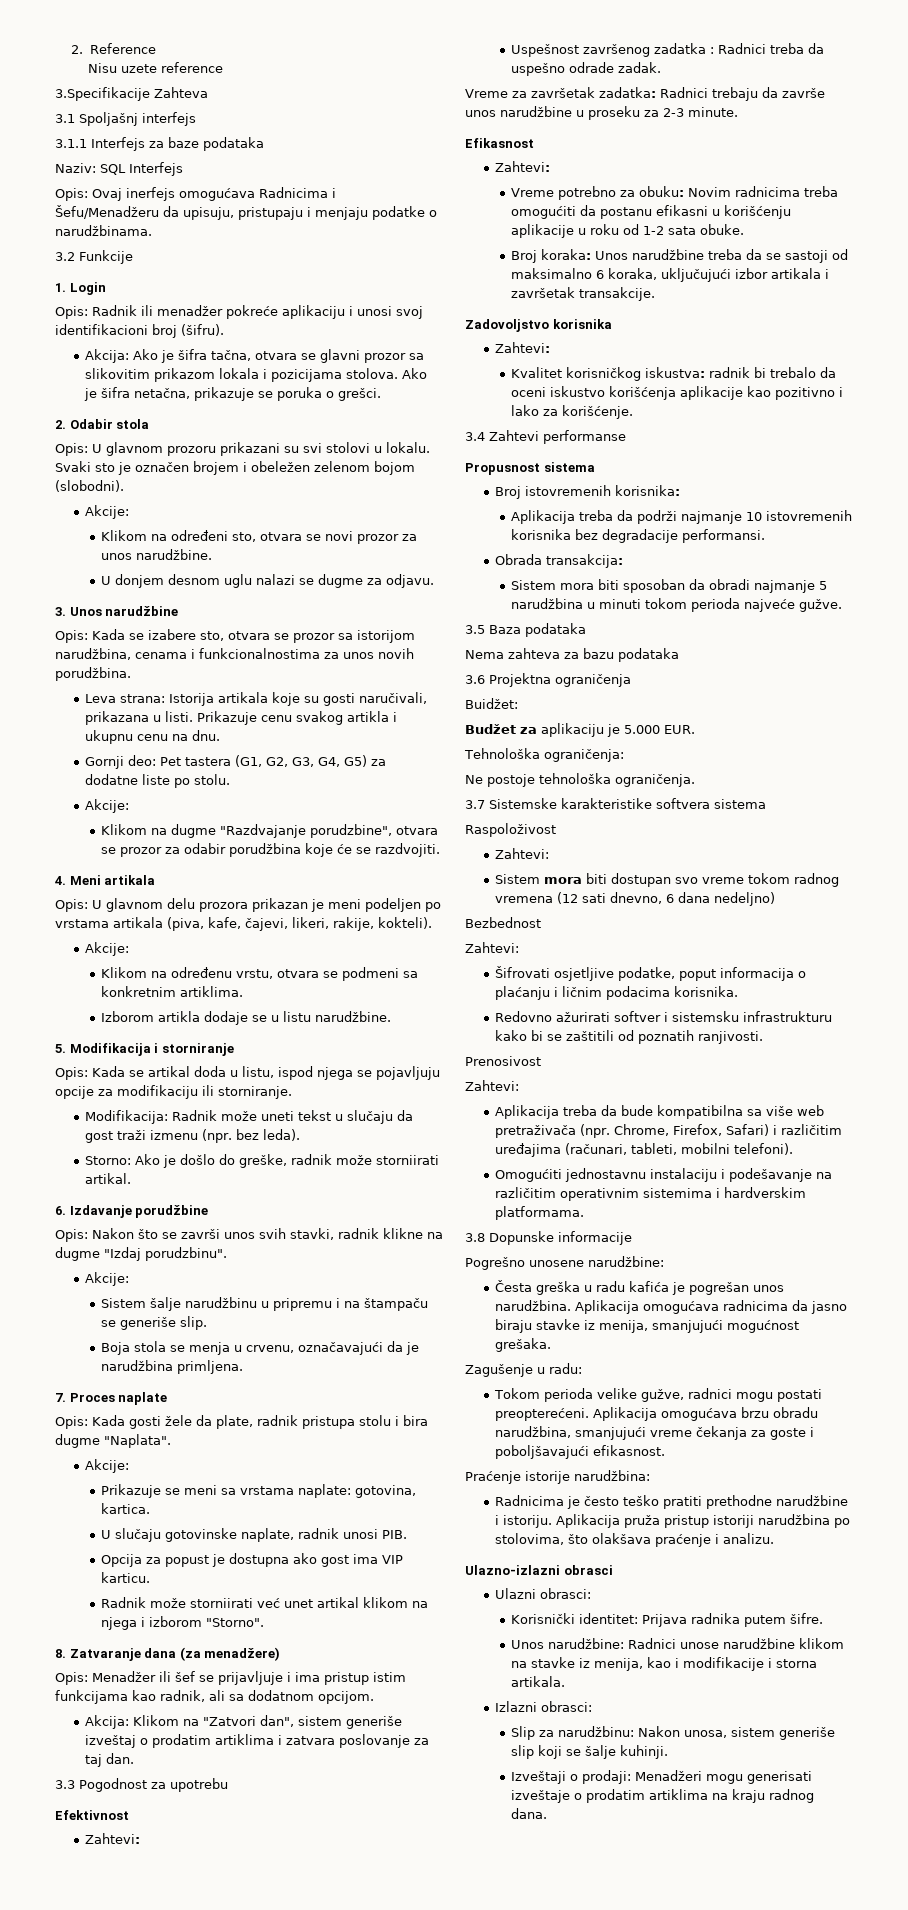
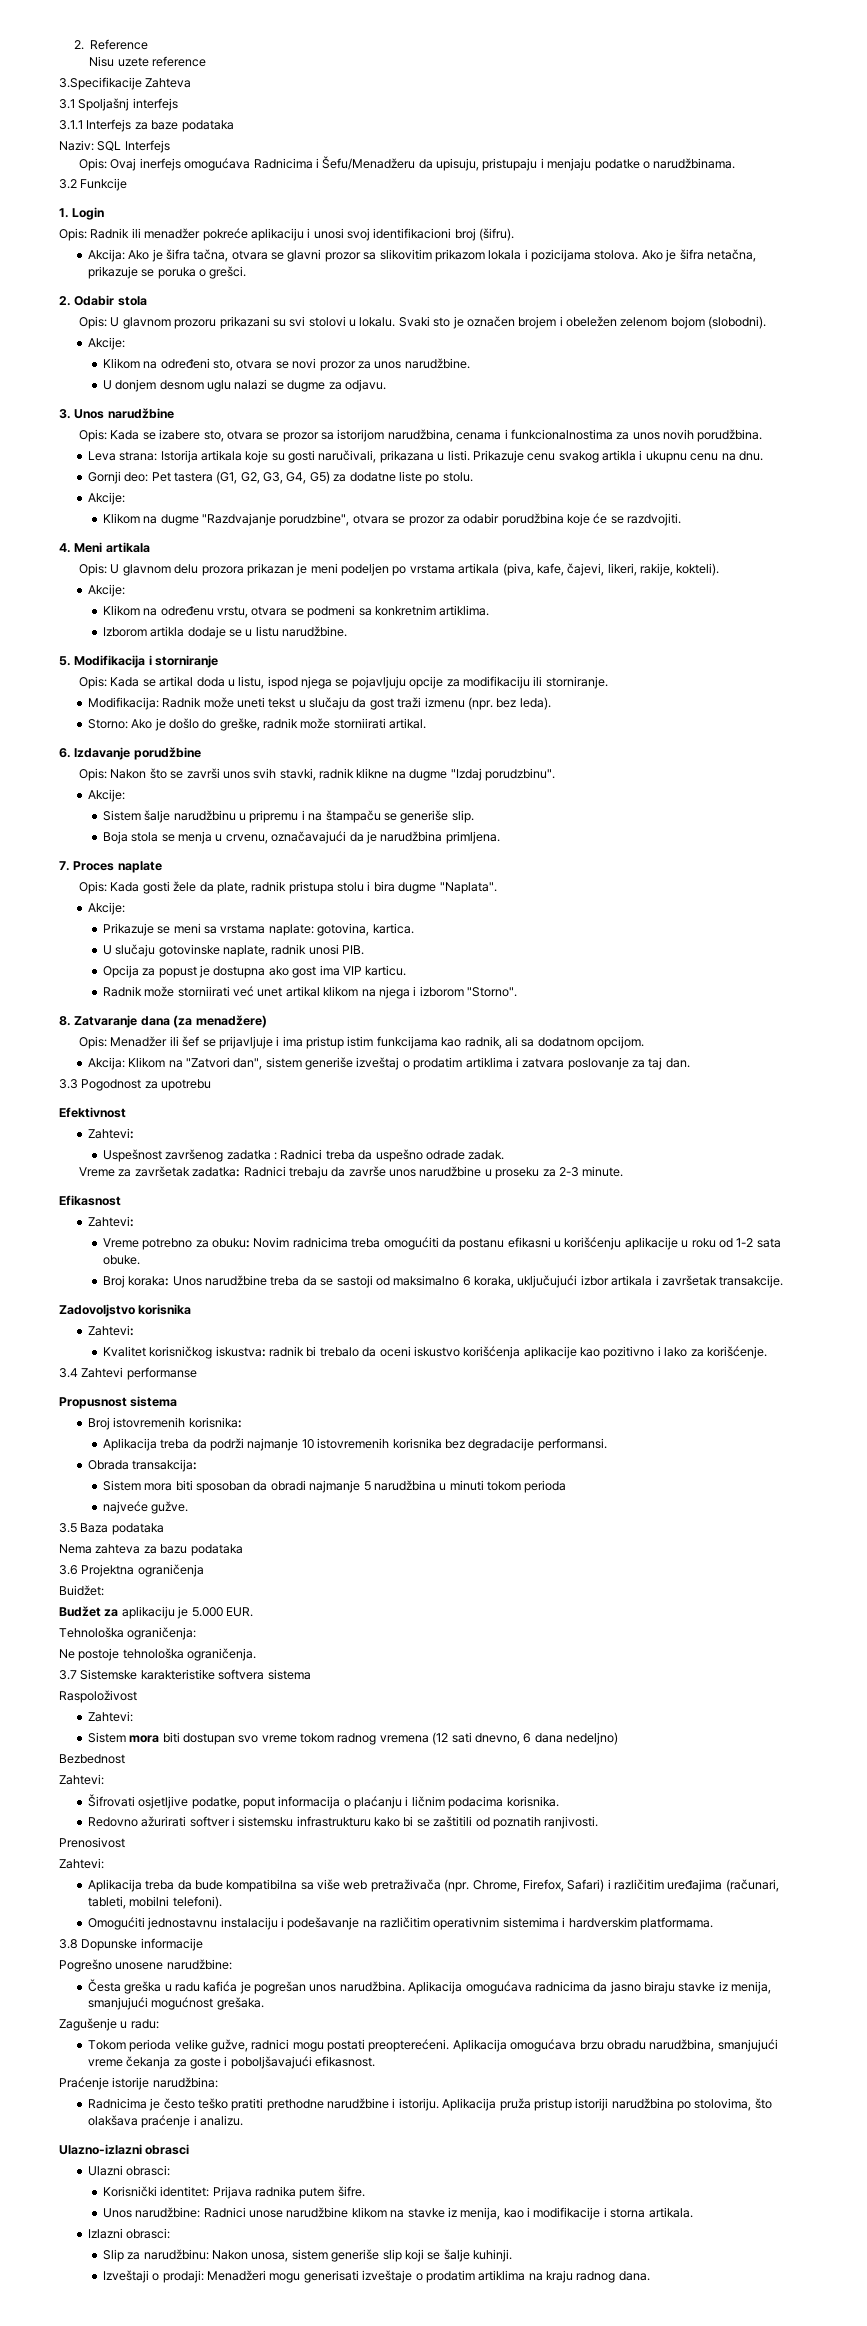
(741, 605) none -> (567, 1486) //

